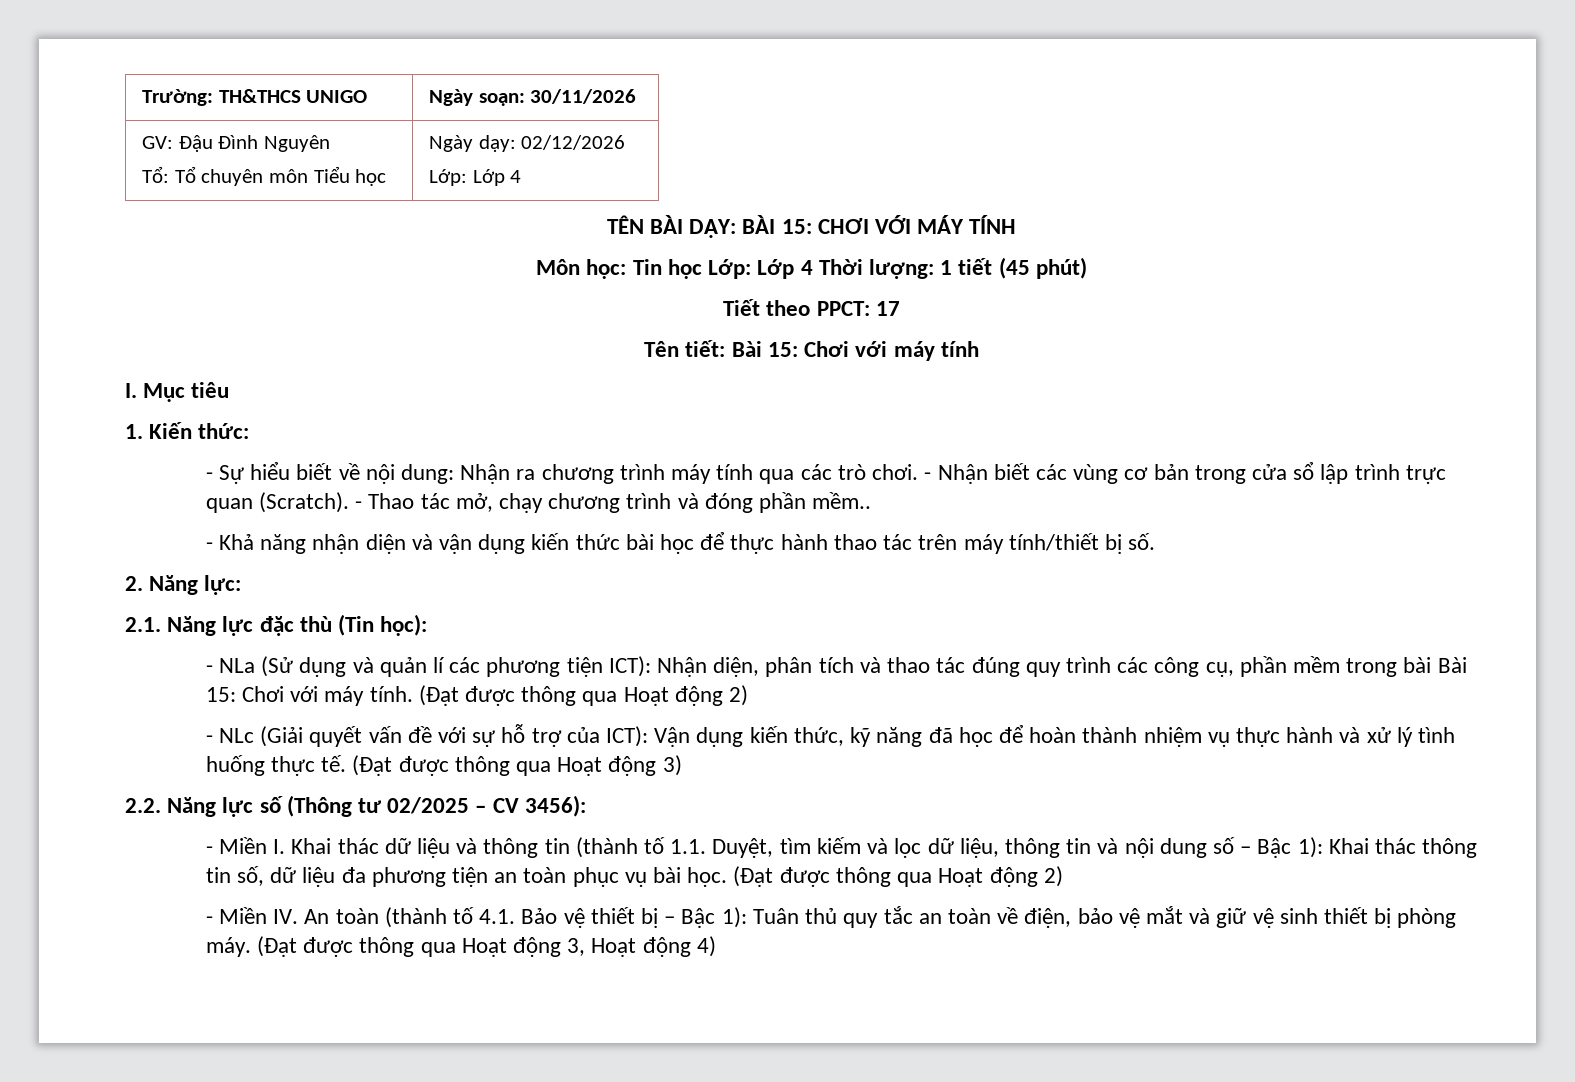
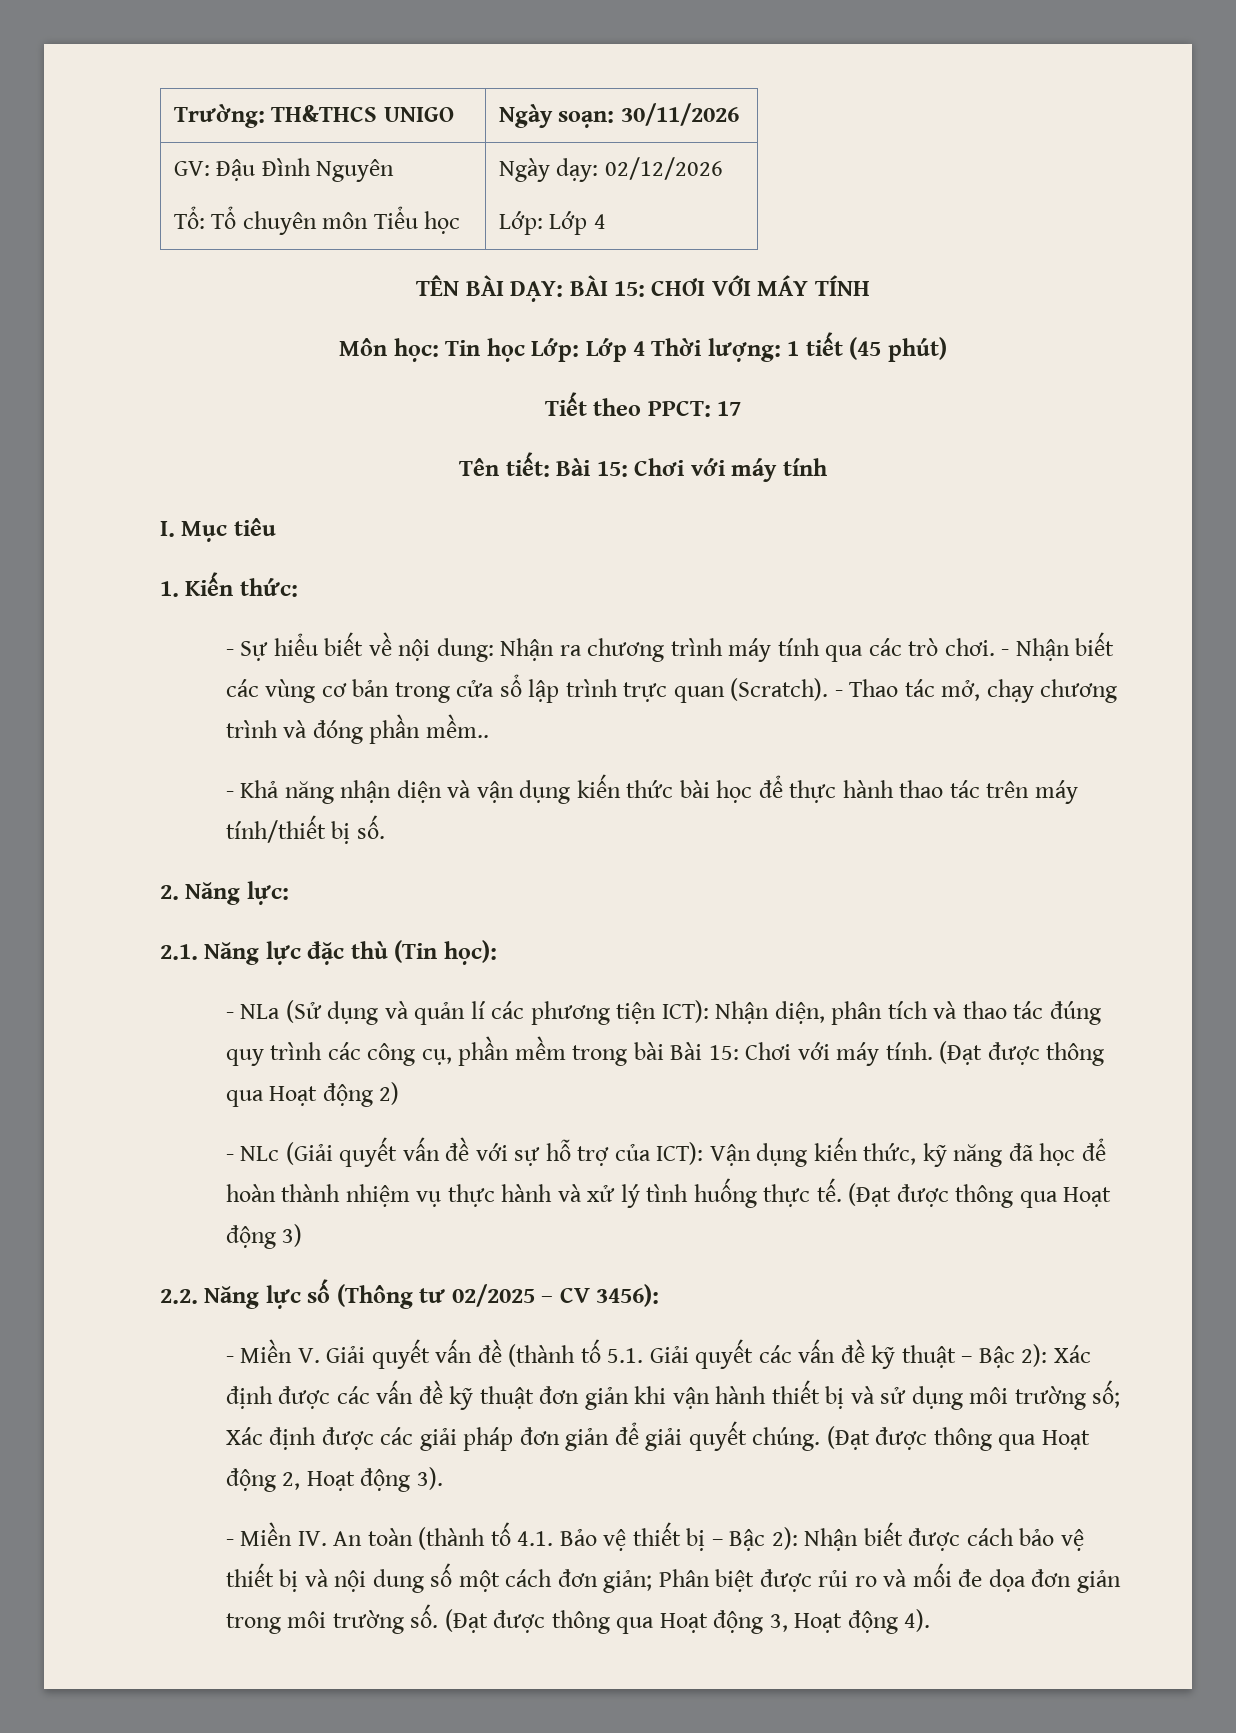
[273,837,1478,858] [205,866,1063,887] I. Khai thác dữ liệu và thông tin (thành tố 1.1. Duyệt, tìm kiếm và lọc dữ liệu, thông tin và nội dung số – Bậc 1): Khai thác thông tin số, dữ liệu đa phương tiện an toàn phục vụ bài học. (Đạt được thông qua Hoạt động 2) -> [297,1339,1091,1369] [226,1380,1121,1410] [226,1421,1090,1451] [226,1467,443,1492] V. Giải quyết vấn đề (thành tố 5.1. Giải quyết các vấn đề kỹ thuật – Bậc 2): Xác định được các vấn đề kỹ thuật đơn giản khi vận hành thiết bị và sử dụng môi trường số; Xác định được các giải pháp đơn giản để giải quyết chúng. (Đạt được thông qua Hoạt động 2, Hoạt động 3).
[721,906,1457,928] [205,937,251,957] 1): Tuân thủ quy tắc an toàn về điện, bảo vệ mắt và giữ vệ sinh thiết bị phòng máy. -> [771,1522,1084,1551] [226,1563,1121,1593] [226,1604,439,1634] 2): Nhận biết được cách bảo vệ thiết bị và nội dung số một cách đơn giản; Phân biệt được rủi ro và mối đe dọa đơn giản trong môi trường số.
[696,936,716,957] 4) -> [904,1609,931,1632] 4).

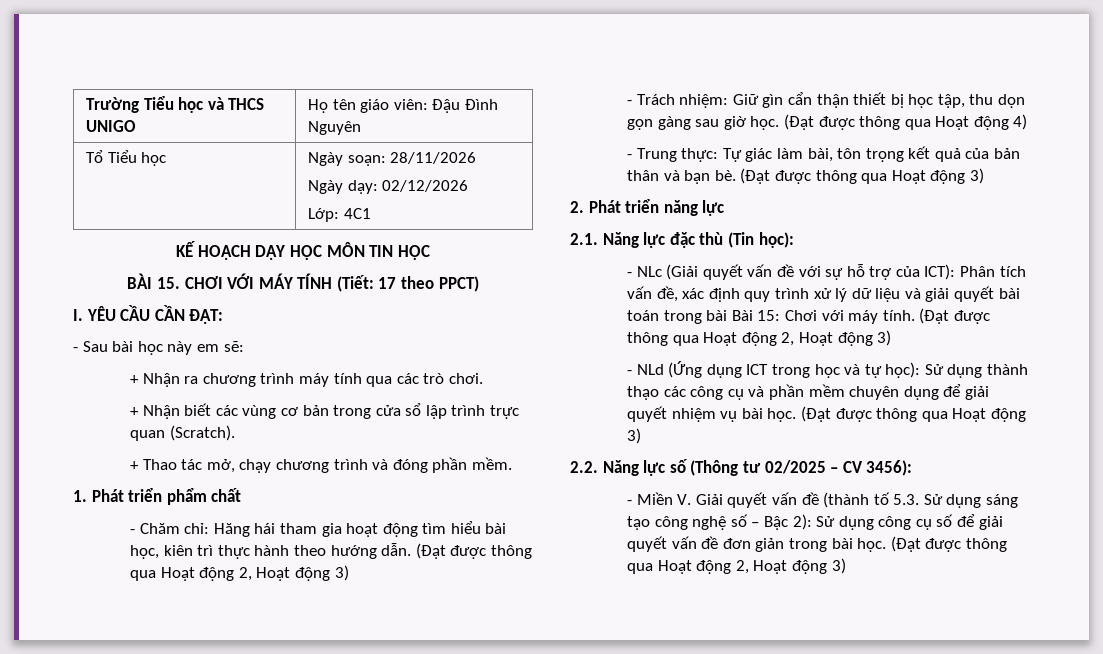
[174,104,454,128] [499,103,739,128] [174,158,395,182] [174,206,461,235] [499,157,723,182] [499,211,606,235] [416,275,870,302] [339,332,947,362] [544,392,742,417] [459,452,827,482] [160,518,276,542] [160,572,298,597] [226,632,494,662] Trường: TH&THCS UNIGO | Ngày soạn: 30/11/2026 // GV: Đậu Đình Nguyên // Tổ: Tổ chuyên môn Tiểu học | Ngày dạy: 02/12/2026 // Lớp: Lớp 4 // TÊN BÀI DẠY: BÀI 15: CHƠI VỚI MÁY TÍNH // Môn học: Tin học Lớp: Lớp 4 Thời lượng: 1 tiết (45 phút) // Tiết theo PPCT: 17 // Tên tiết: Bài 15: Chơi với máy tính // I. Mục tiêu // 1. Kiến thức: // - Sự hiểu biết về nội dung: -> [86,96,265,113] [86,120,137,132] [308,99,498,113] [308,121,362,135] [86,150,167,166] [308,152,477,166] [308,180,469,194] [308,208,371,222] [176,241,430,260] [127,273,479,292] [73,305,224,324] [73,341,244,355] [129,375,139,384] Trường Tiểu học và THCS UNIGO | Họ tên giáo viên: Đậu Đình Nguyên // Tổ Tiểu học | Ngày soạn: 28/11/2026 // Ngày dạy: 02/12/2026 // Lớp: 4C1 // KẾ HOẠCH DẠY HỌC MÔN TIN HỌC // BÀI 15. CHƠI VỚI MÁY TÍNH (Tiết: 17 theo PPCT) // I. YÊU CẦU CẦN ĐẠT: // - Sau bài học này em sẽ: // +
[1001,649,1010,656] - -> [129,407,139,416] // +
[834,690,843,697] - -> [129,461,139,470] // +
[425,714,489,738] [226,774,1078,804] [226,815,385,844] [160,881,289,905] mềm.. // - Khả năng nhận diện và vận dụng kiến thức bài học để thực hành thao tác trên máy tính/thiết bị số. // 2. Năng lực: -> [471,457,512,470] [73,488,242,505] [129,521,507,537] [129,543,532,559] [129,565,349,581] [626,92,1026,108] [626,114,1028,130] [626,146,1021,162] [626,168,984,184] [570,199,725,216] mềm. // 1. Phát triển phẩm chất // - Chăm chỉ: Hăng hái tham gia hoạt động tìm hiểu bài học, kiên trì thực hành theo hướng dẫn. (Đạt được thông qua Hoạt động 2, Hoạt động 3) // - Trách nhiệm: Giữ gìn cẩn thận thiết bị học tập, thu dọn gọn gàng sau giờ học. (Đạt được thông qua Hoạt động 4) // - Trung thực: Tự giác làm bài, tôn trọng kết quả của bản thân và bạn bè. (Đạt được thông qua Hoạt động 3) // 2. Phát triển năng lực
[240,1000,1101,1025] [226,1036,566,1066] NLa (Sử dụng và quản lí các phương tiện ICT): Nhận diện, phân tích và thao tác đúng quy trình các công cụ, phần mềm -> [636,264,1026,280] [626,286,1020,302] [626,310,659,321] NLc (Giải quyết vấn đề với sự hỗ trợ của ICT): Phân tích vấn đề, xác định quy trình xử lý dữ liệu và giải quyết bài toán
[379,1082,400,1105] [226,1137,1106,1167] [226,1178,842,1208] 2) // - NLc (Giải quyết vấn đề với sự hỗ trợ của ICT): Vận dụng kiến thức, kỹ năng đã học để hoàn thành nhiệm vụ thực hành và xử lý tình huống thực tế. -> [781,330,892,346] [626,361,1029,378] [626,384,989,400] [626,406,797,422] 2, Hoạt động 3) // - NLd (Ứng dụng ICT trong học và tự học): Sử dụng thành thạo các công cụ và phần mềm chuyên dụng để giải quyết nhiệm vụ bài học.
[607,1339,1091,1369] [226,1380,1121,1410] [226,1421,1090,1451] [226,1467,443,1492] [226,1522,1084,1551] [226,1563,1121,1593] [226,1604,931,1634] 5.1. Giải quyết các vấn đề kỹ thuật – Bậc 2): Xác định được các vấn đề kỹ thuật đơn giản khi vận hành thiết bị và sử dụng môi trường số; Xác định được các giải pháp đơn giản để giải quyết chúng. (Đạt được thông qua Hoạt động 2, Hoạt động 3). // - Miền IV. An toàn (thành tố 4.1. Bảo vệ thiết bị – Bậc 2): Nhận biết được cách bảo vệ thiết bị và nội dung số một cách đơn giản; Phân biệt được rủi ro và mối đe dọa đơn giản trong môi trường số. (Đạt được thông qua Hoạt động 3, Hoạt động 4). -> [893,494,1019,508] [626,514,1003,530] [626,536,1007,552] [626,558,846,574] 5.3. Sử dụng sáng tạo công nghệ số – Bậc 2): Sử dụng công cụ số để giải quyết vấn đề đơn giản trong bài học. (Đạt được thông qua Hoạt động 2, Hoạt động 3)

